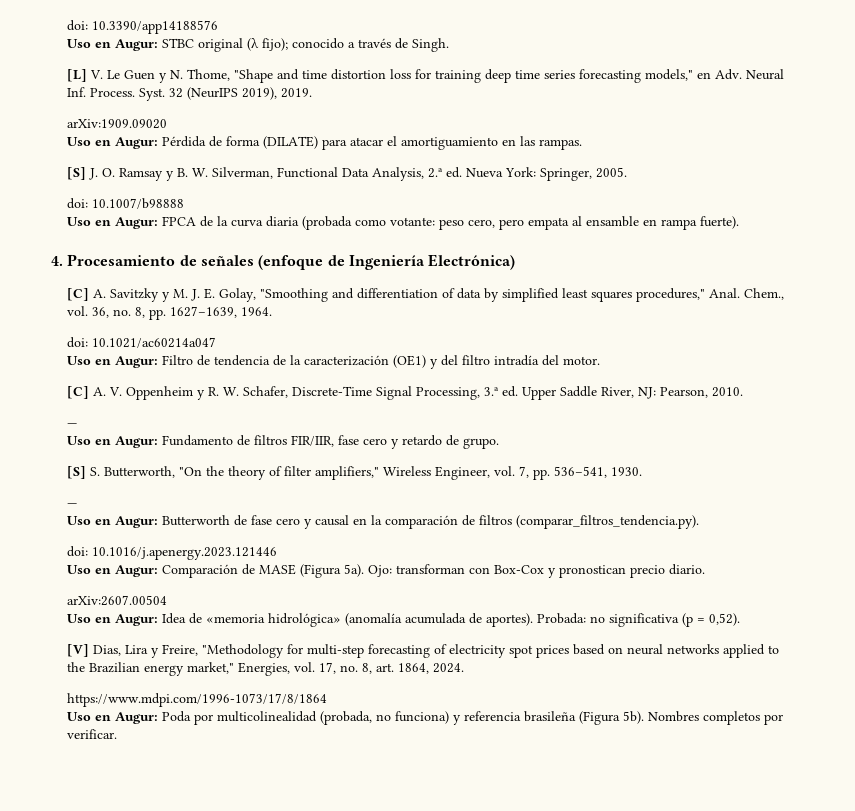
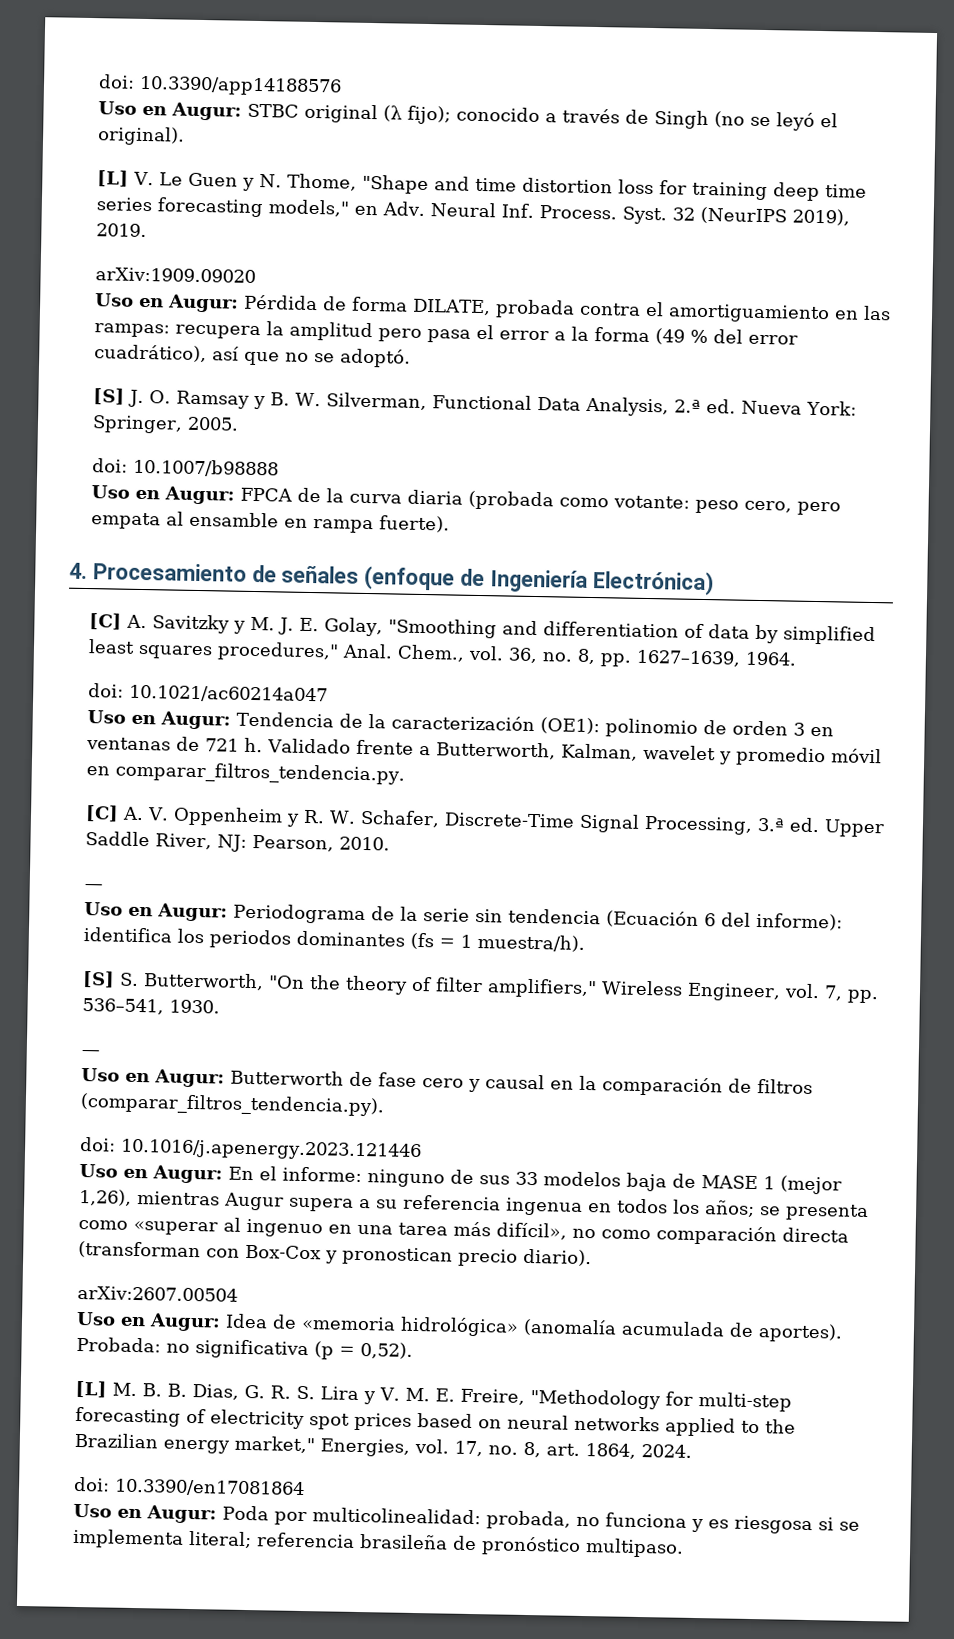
[411,38,449,52] Singh. -> [654,110,839,131] [97,126,186,146] Singh (no se leyó el original).
[262,136,383,150] (DILATE) para atacar -> [412,298,642,319] DILATE, probada contra
[538,139,582,150] rampas. -> [94,321,799,345] [94,344,412,368] rampas: recupera la amplitud pero pasa el error a la forma (49 % del error cuadrático), así que no se adoptó.
[161,355,600,369] Filtro de tendencia de la caracterización (OE1) y del filtro intradía del motor. -> [236,711,835,738] [86,736,883,767] [86,761,406,785] Tendencia de la caracterización (OE1): polinomio de orden 3 en ventanas de 721 h. Validado frente a Butterworth, Kalman, wavelet y promedio móvil en comparar_filtros_tendencia.py.
[161,435,499,449] Fundamento de filtros FIR/IIR, fase cero y retardo de grupo. -> [233,903,844,931] [83,927,586,952] Periodograma de la serie sin tendencia (Ecuación 6 del informe): identifica los periodos dominantes (fs = 1 muestra/h).
[161,564,465,578] Comparación de MASE (Figura 5a). Ojo: transforman -> [228,1166,843,1195] [79,1188,870,1222] [78,1217,850,1246] [78,1240,202,1260] En el informe: ninguno de sus 33 modelos baja de MASE 1 (mejor 1,26), mientras Augur supera a su referencia ingenua en todos los años; se presenta como «superar al ingenuo en una tarea más difícil», no como comparación directa (transforman
[668,564,705,575] diario. -> [523,1248,593,1267] diario).
[66,644,159,658] [V] Dias, Lira y -> [75,1380,456,1405] [L] M. B. B. Dias, G. R. S. Lira y V. M. E.
[66,693,327,707] https://www.mdpi.com/1996-1073/17/8/1864 -> [73,1476,306,1498] doi: 10.3390/en17081864
[216,711,783,725] [66,729,117,739] multicolinealidad (probada, no funciona) y referencia brasileña (Figura 5b). Nombres completos por verificar. -> [312,1507,861,1535] [72,1528,685,1558] multicolinealidad: probada, no funciona y es riesgosa si se implementa literal; referencia brasileña de pronóstico multipaso.

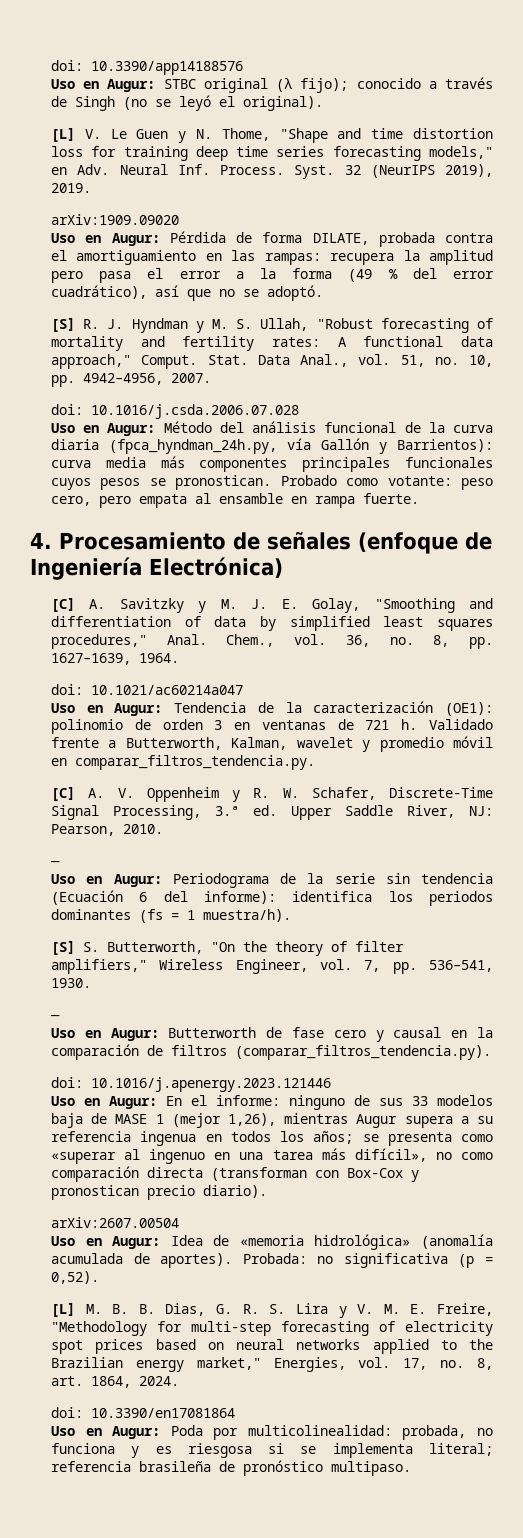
[128,389,858,417] [92,415,240,434] [92,458,280,478] [91,485,555,511] J. O. Ramsay y B. W. Silverman, Functional Data Analysis, 2.ª ed. Nueva York: Springer, 2005. // doi: 10.1007/b98888 // Uso en Augur: FPCA de la curva diaria (probada -> [83,318,494,333] [51,336,493,351] [51,354,493,369] [51,373,212,387] [51,404,300,419] [51,421,493,436] [51,438,493,454] [51,456,493,472] [51,475,337,490] R. J. Hyndman y M. S. Ullah, "Robust forecasting of mortality and fertility rates: A functional data approach," Comput. Stat. Data Anal., vol. 51, no. 10, pp. 4942–4956, 2007. // doi: 10.1016/j.csda.2006.07.028 // Uso en Augur: Método del análisis funcional de la curva diaria (fpca_hyndman_24h.py, vía Gallón y Barrientos): curva media más componentes principales funcionales cuyos pesos se pronostican. Probado
[379,515,451,533] fuerte). -> [363,493,420,504] fuerte.

